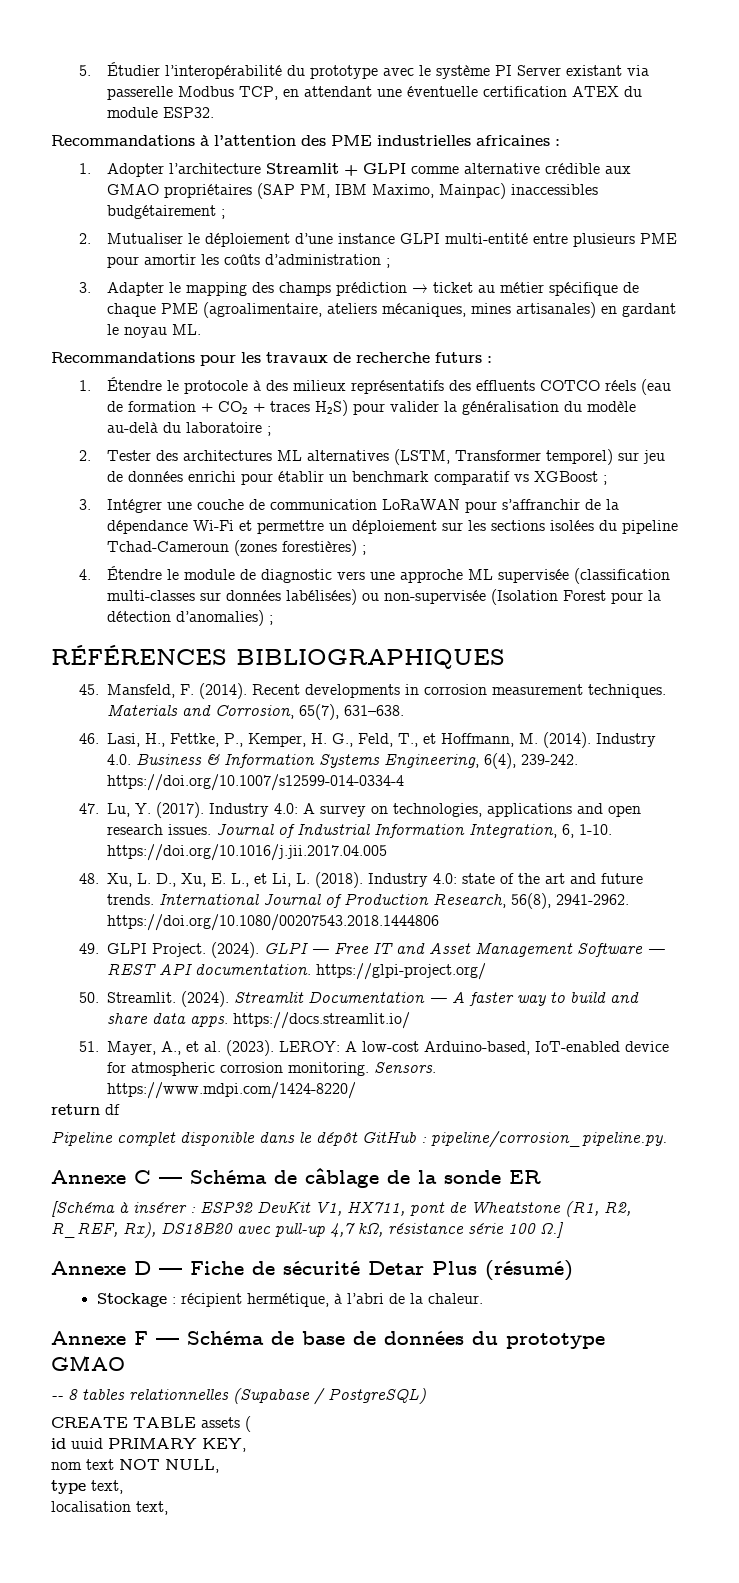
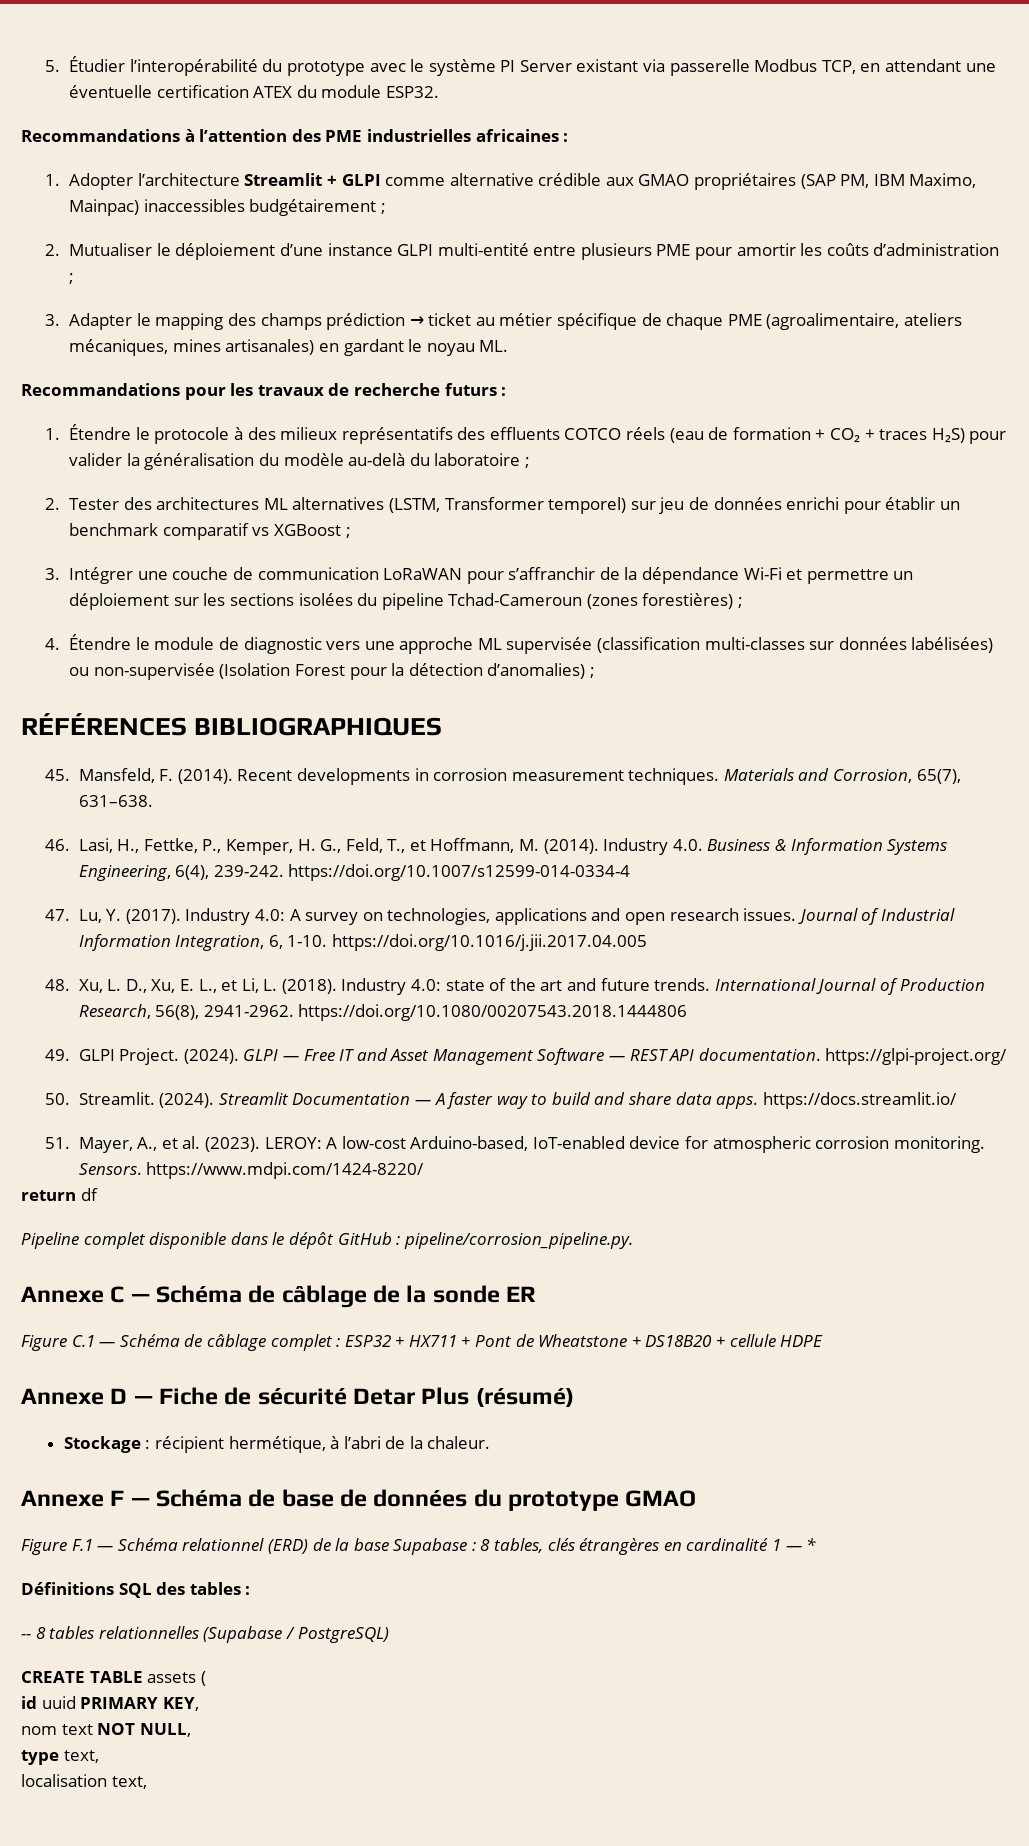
[51,1201,631,1217] [51,1222,564,1238] [Schéma à insérer : ESP32 DevKit V1, HX711, pont de Wheatstone (R1, R2, R_REF, Rx), DS18B20 avec pull-up 4,7 kΩ, résistance série 100 Ω.] -> [21,1334,824,1351] Figure C.1 — Schéma de câblage complet : ESP32 + HX711 + Pont de Wheatstone + DS18B20 + cellule HDPE
(125, 1363) none -> [21,1538,817,1555] [21,1582,251,1598] // Figure F.1 — Schéma relationnel (ERD) de la base Supabase : 8 tables, clés étrangères en cardinalité 1 — * // Définitions SQL des tables :

